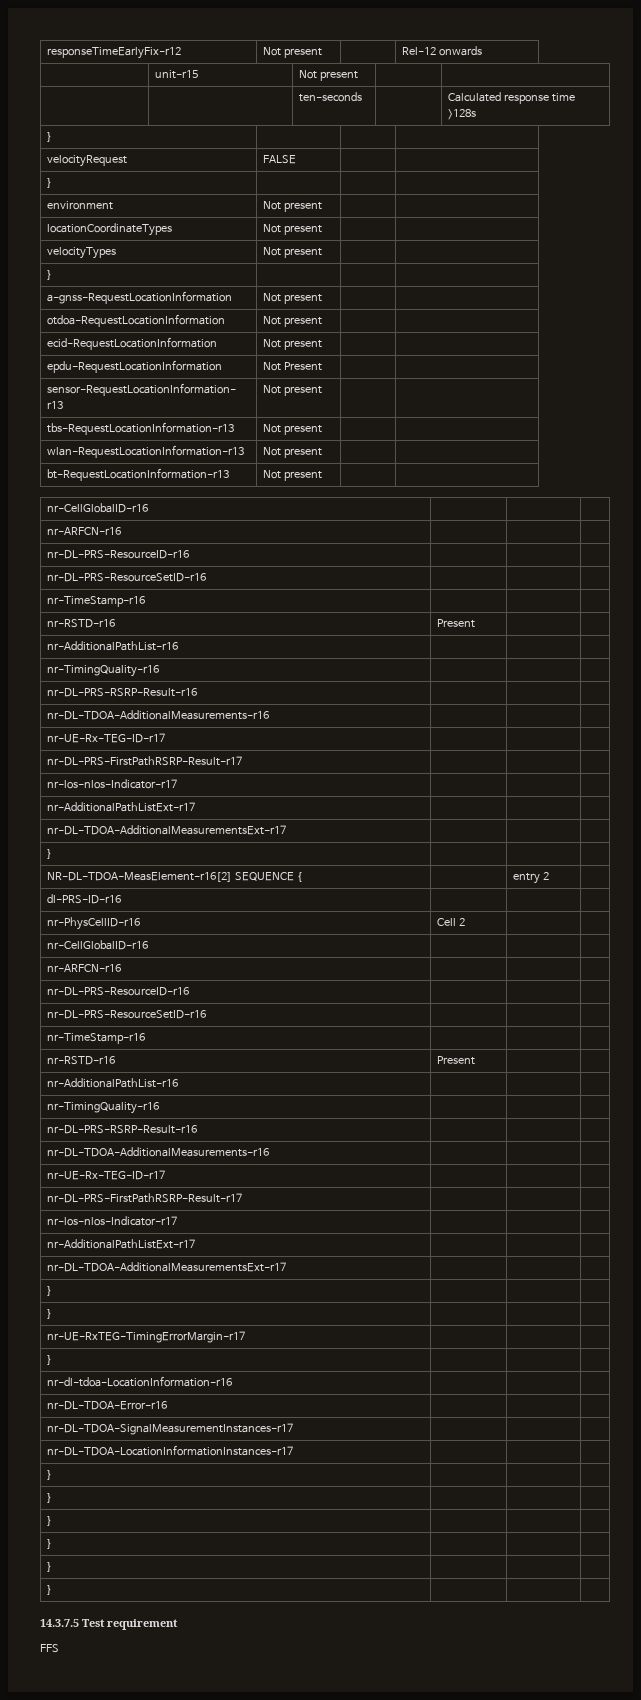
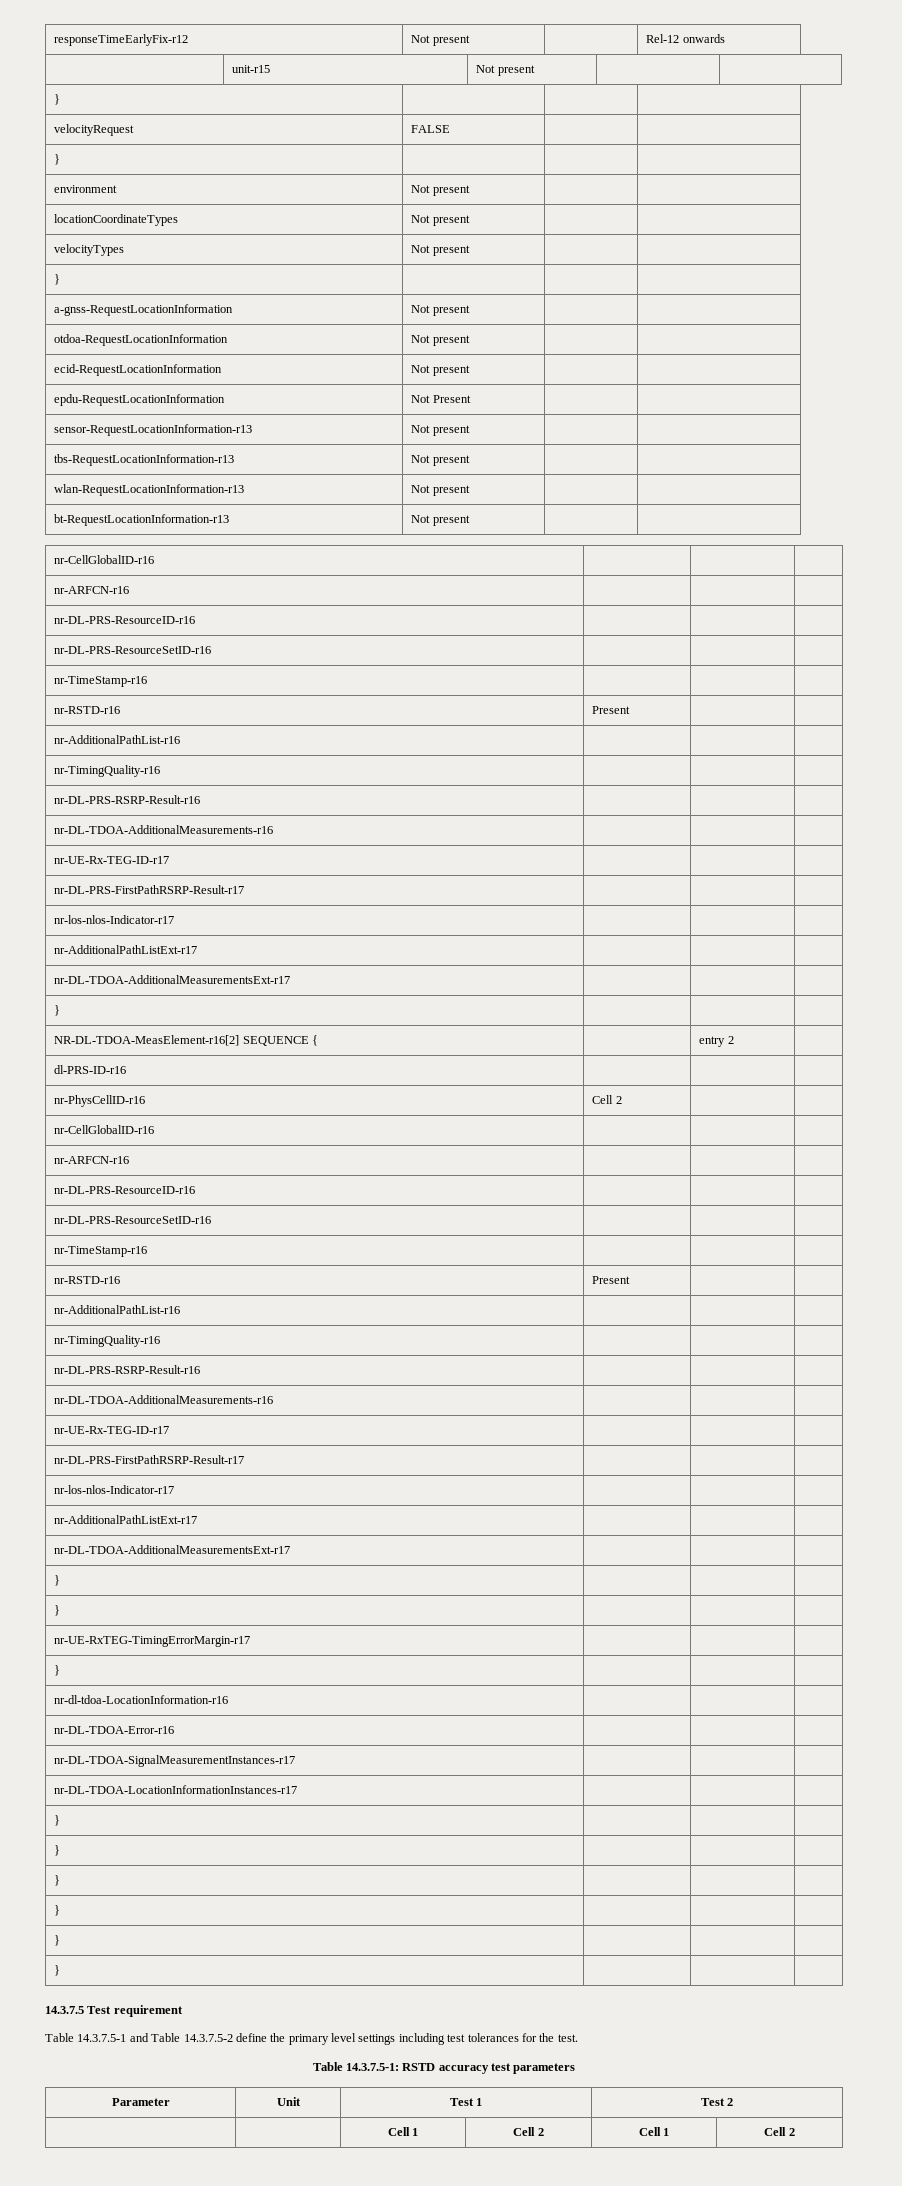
[299,92,363,102] [448,92,575,104] [448,109,477,120] // | | ten-seconds | | Calculated response time >128s -> (535, 70) none
[40,1644,59,1653] FFS -> [45,2033,578,2045] [312,2062,576,2074] [111,2098,170,2106] [276,2097,301,2106] [449,2098,483,2106] [700,2098,734,2106] [387,2127,419,2136] [513,2127,544,2136] [638,2127,670,2136] [764,2127,795,2136] Table 14.3.7.5-1 and Table 14.3.7.5-2 define the primary level settings including test tolerances for the test. // Table 14.3.7.5-1: RSTD accuracy test parameters // Parameter | Unit | Test 1 | Test 2 // | | Cell 1 | Cell 2 | Cell 1 | Cell 2

